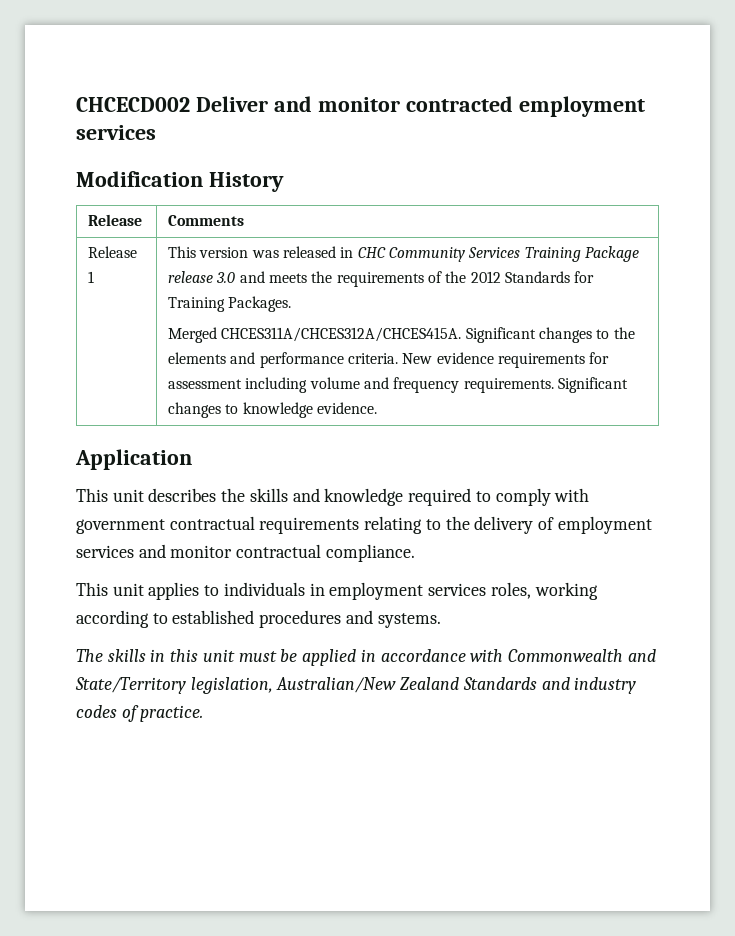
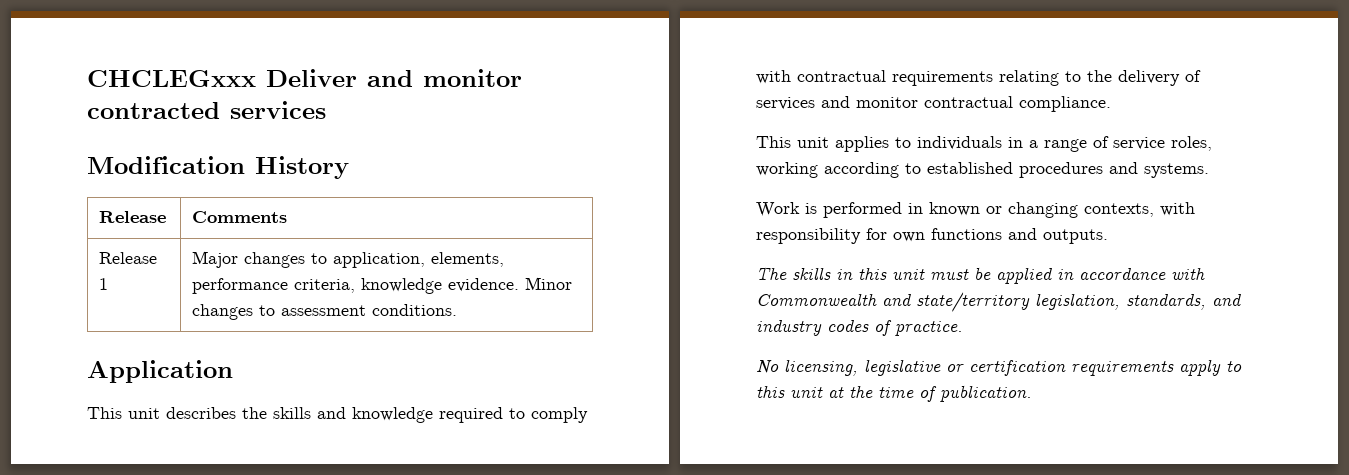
[76,97,190,112] CHCECD002 -> [87,70,256,87] CHCLEGxxx
[518,96,645,117] employment -> (220, 110) none
[167,246,639,262] [167,271,595,287] [167,296,292,312] [167,327,635,343] [167,352,610,368] [167,377,628,393] [167,402,377,418] This version was released in CHC Community Services Training Package release 3.0 and meets the requirements of the 2012 Standards for Training Packages. // Merged CHCES311A/CHCES312A/CHCES415A. Significant changes to the elements and performance criteria. New evidence requirements for assessment including volume and frequency requirements. Significant changes to knowledge evidence. -> [192,251,505,268] [192,277,573,294] [192,304,458,320] Major changes to application, elements, performance criteria, knowledge evidence. Minor changes to assessment conditions.
[76,519,165,534] government -> (791, 77) none
[557,516,652,534] employment -> (1201, 76) none
[329,582,487,600] employment services -> [1029,136,1165,152] a range of service
(441, 620) none -> [756,202,1195,218] [756,228,1108,244] // Work is performed in known or changing contexts, with responsibility for own functions and outputs.
[75,677,537,694] State/Territory legislation, Australian/New Zealand Standards -> [916,292,1206,312] state/territory legislation, standards,
(204, 713) none -> [756,359,1242,376] [756,385,1032,402] // No licensing, legislative or certification requirements apply to this unit at the time of publication.

